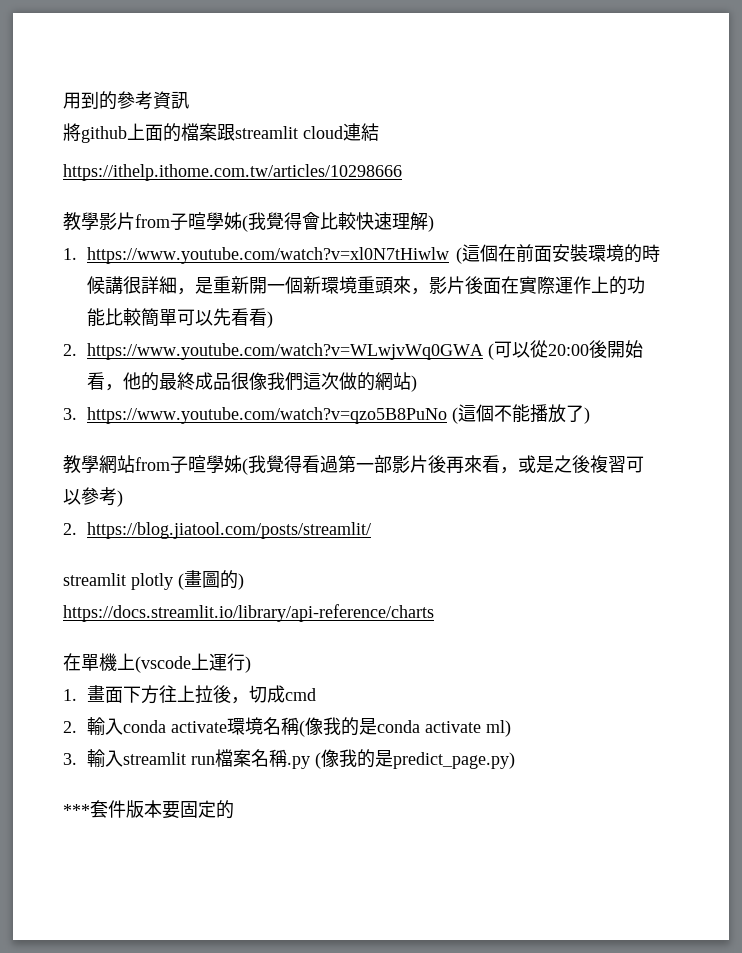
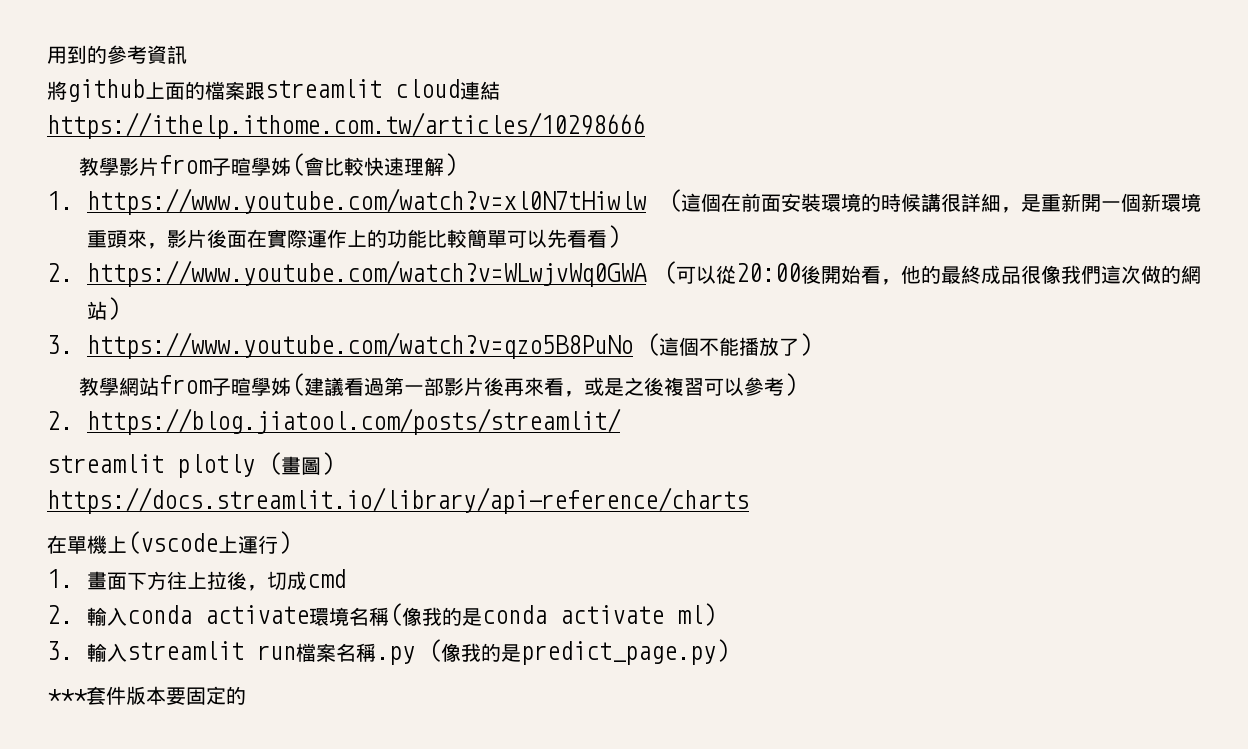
[248,212,302,230] 我覺得 -> (305, 164) none
[248,455,302,473] 我覺得 -> [304,377,345,396] 建議
[220,570,238,589] 的 -> (321, 466) none

